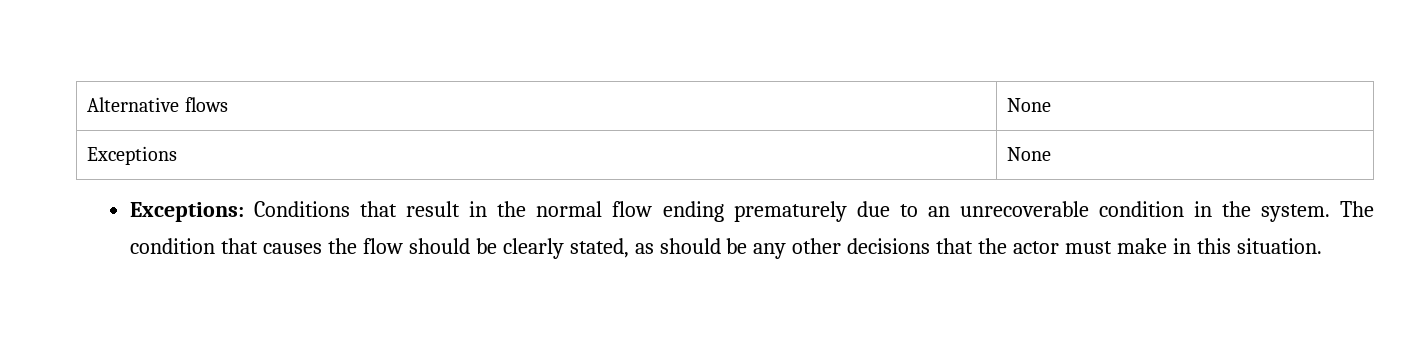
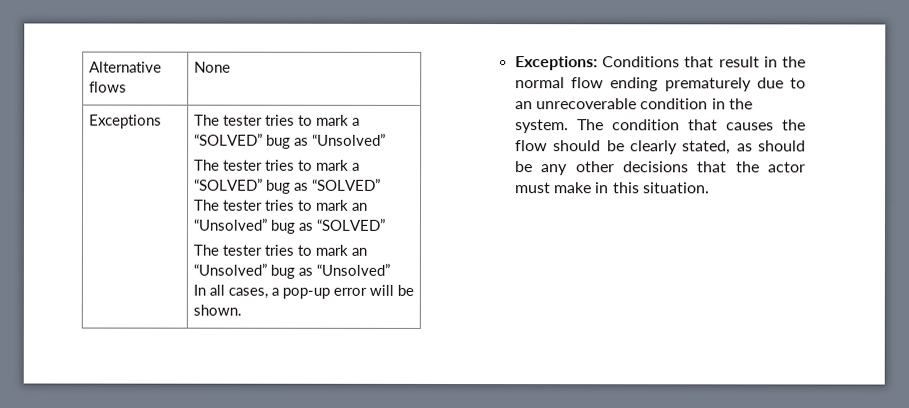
[1007,147,1052,161] | None -> [193,114,360,126] [193,133,386,149] [193,159,360,171] [193,178,381,194] [192,199,368,211] [192,218,385,234] [192,244,367,256] [192,263,390,279] [192,284,414,299] [192,304,242,316] | The tester tries to mark a “SOLVED” bug as “Unsolved” // The tester tries to mark a “SOLVED” bug as “SOLVED” // The tester tries to mark an “Unsolved” bug as “SOLVED” // The tester tries to mark an “Unsolved” bug as “Unsolved” // In all cases, a pop-up error will be shown.

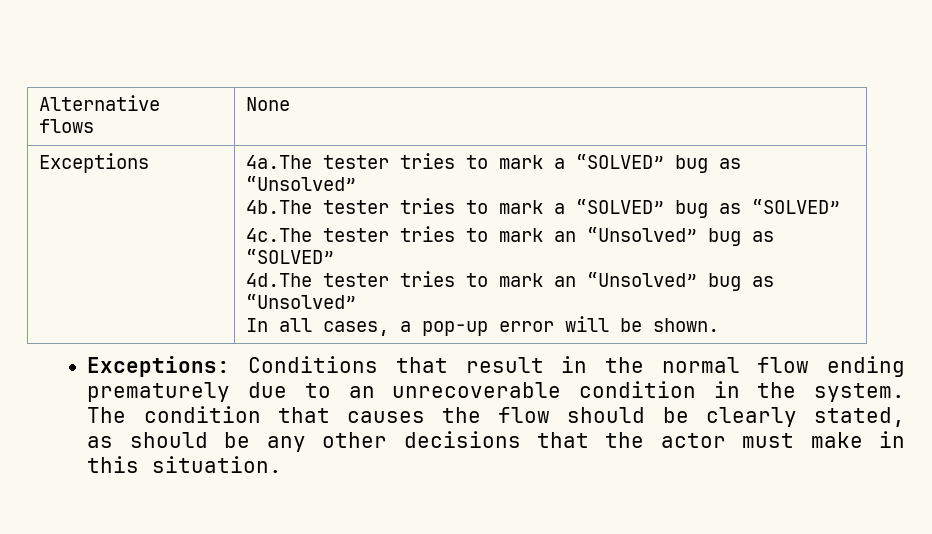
[193,114,220,126] The -> [245,155,312,169] 4a.The
[193,159,220,171] The -> [245,200,312,214] 4b.The
[192,199,220,211] The -> [245,228,312,242] 4c.The
[192,244,219,256] The -> [245,273,312,287] 4d.The

